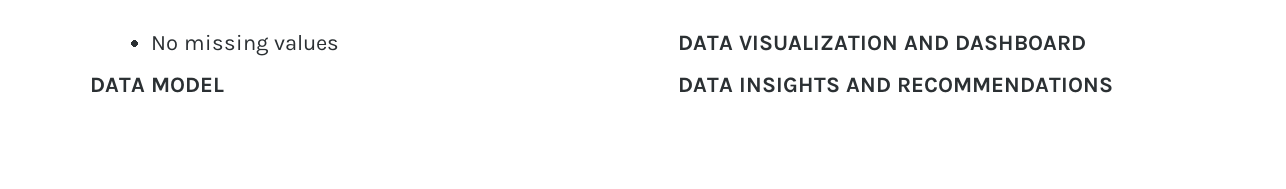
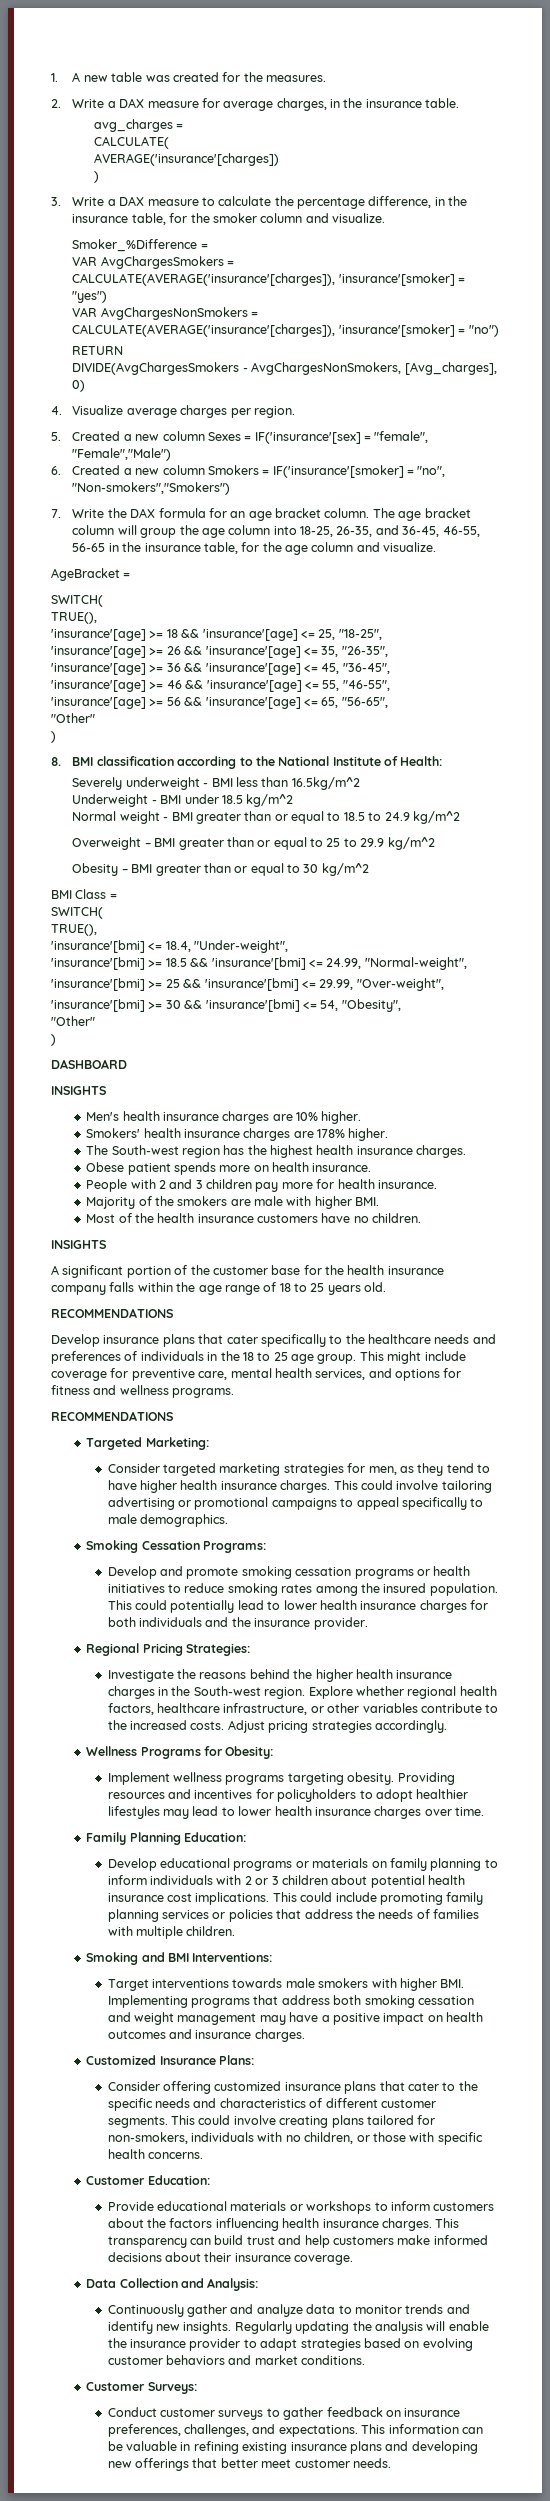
[150,34,339,56] [90,77,224,93] [678,35,949,51] No missing values // DATA MODEL // DATA VISUALIZATION AND -> [51,72,327,82] [51,98,460,111] [93,119,184,132] [93,136,169,149] [93,153,279,166] [93,171,99,183] [51,196,468,209] [72,213,386,225] [72,239,208,252] [72,256,235,269] [72,273,466,286] [72,291,108,303] [72,307,259,320] [72,324,499,337] [72,346,124,355] [72,362,497,375] [72,380,86,392] [51,405,295,418] [51,431,429,444] [72,448,172,461] [51,465,446,478] [72,482,231,495] [51,508,471,521] [72,525,480,538] [72,542,437,555] [51,568,131,581] [51,595,103,607] [51,612,97,624] [51,629,382,641] [51,646,388,658] [51,663,390,675] [51,680,390,692] [51,697,388,709] [51,713,95,723] [51,731,56,743] [51,756,443,769] [72,777,360,790] [72,794,294,807] [72,811,460,824] [72,837,435,850] [72,863,369,876] [51,889,117,899] [51,907,103,919] [51,924,97,936] [51,940,289,953] [51,957,467,970] [51,978,444,991] [51,999,401,1012] [51,1016,95,1026] [51,1034,56,1046] 1. A new table was created for the measures. // 2. Write a DAX measure for average charges, in the insurance table. // avg_charges = // CALCULATE( // AVERAGE('insurance'[charges]) // ) // 3. Write a DAX measure to calculate the percentage difference, in the insurance table, for the smoker column and visualize. // Smoker_%Difference = // VAR AvgChargesSmokers = CALCULATE(AVERAGE('insurance'[charges]), 'insurance'[smoker] = "yes") // VAR AvgChargesNonSmokers = CALCULATE(AVERAGE('insurance'[charges]), 'insurance'[smoker] = "no") // RETURN // DIVIDE(AvgChargesSmokers - AvgChargesNonSmokers, [Avg_charges], 0) // 4. Visualize average charges per region. // 5. Created a new column Sexes = IF('insurance'[sex] = "female", "Female","Male") // 6. Created a new column Smokers = IF('insurance'[smoker] = "no", "Non-smokers","Smokers") // 7. Write the DAX formula for an age bracket column. The age bracket column will group the age column into 18-25, 26-35, and 36-45, 46-55, 56-65 in the insurance table, for the age column and visualize. // AgeBracket = // SWITCH( // TRUE(), // 'insurance'[age] >= 18 && 'insurance'[age] <= 25, "18-25", // 'insurance'[age] >= 26 && 'insurance'[age] <= 35, "26-35", // 'insurance'[age] >= 36 && 'insurance'[age] <= 45, "36-45", // 'insurance'[age] >= 46 && 'insurance'[age] <= 55, "46-55", // 'insurance'[age] >= 56 && 'insurance'[age] <= 65, "56-65", // "Other" // ) // 8. BMI classification according to the National Institute of Health: // Severely underweight - BMI less than 16.5kg/m^2 // Underweight - BMI under 18.5 kg/m^2 // Normal weight - BMI greater than or equal to 18.5 to 24.9 kg/m^2 // Overweight – BMI greater than or equal to 25 to 29.9 kg/m^2 // Obesity – BMI greater than or equal to 30 kg/m^2 // BMI Class = // SWITCH( // TRUE(), // 'insurance'[bmi] <= 18.4, "Under-weight", // 'insurance'[bmi] >= 18.5 && 'insurance'[bmi] <= 24.99, "Normal-weight", // 'insurance'[bmi] >= 25 && 'insurance'[bmi] <= 29.99, "Over-weight", // 'insurance'[bmi] >= 30 && 'insurance'[bmi] <= 54, "Obesity", // "Other" // ) //
[678,77,1113,93] DATA INSIGHTS AND RECOMMENDATIONS -> [51,1086,106,1095] [86,1111,362,1124] [86,1128,389,1141] [86,1145,467,1158] [86,1162,372,1175] [86,1179,437,1192] [86,1196,380,1209] [86,1213,422,1223] [51,1240,106,1249] [51,1265,444,1278] [51,1282,387,1295] [51,1308,173,1318] [51,1334,496,1347] [51,1351,466,1364] [51,1368,462,1381] [51,1385,235,1398] [51,1411,173,1421] [86,1437,209,1450] [107,1463,491,1476] [107,1480,492,1493] [107,1497,484,1510] [107,1514,229,1527] [86,1540,266,1553] [107,1566,471,1579] [107,1583,498,1596] [107,1600,489,1613] [107,1617,368,1630] [86,1643,250,1656] [107,1669,453,1682] [107,1686,497,1699] [107,1703,499,1715] [107,1720,447,1733] [86,1746,274,1759] [107,1772,455,1785] [107,1789,469,1802] [107,1806,485,1819] [86,1832,246,1845] [107,1858,498,1871] [107,1875,466,1888] [107,1892,484,1905] [107,1909,480,1922] [107,1926,236,1939] [86,1952,273,1965] [107,1978,465,1991] [107,1995,474,2008] [107,2012,484,2025] [107,2029,305,2042] [86,2055,254,2065] [107,2081,478,2094] [107,2098,436,2111] [107,2115,436,2128] [107,2132,483,2145] [107,2149,204,2159] [86,2175,210,2185] [107,2201,495,2214] [107,2218,460,2231] [107,2235,488,2248] [107,2252,354,2265] [86,2278,259,2291] [107,2304,470,2317] [107,2321,489,2334] [107,2338,473,2351] [107,2355,366,2365] [86,2382,197,2394] [107,2407,461,2420] [107,2424,483,2437] [107,2441,478,2454] [107,2458,391,2471] INSIGHTS // Men's health insurance charges are 10% higher. // Smokers' health insurance charges are 178% higher. // The South-west region has the highest health insurance charges. // Obese patient spends more on health insurance. // People with 2 and 3 children pay more for health insurance. // Majority of the smokers are male with higher BMI. // Most of the health insurance customers have no children. // INSIGHTS // A significant portion of the customer base for the health insurance company falls within the age range of 18 to 25 years old. // RECOMMENDATIONS // Develop insurance plans that cater specifically to the healthcare needs and preferences of individuals in the 18 to 25 age group. This might include coverage for preventive care, mental health services, and options for fitness and wellness programs. // RECOMMENDATIONS // Targeted Marketing: // Consider targeted marketing strategies for men, as they tend to have higher health insurance charges. This could involve tailoring advertising or promotional campaigns to appeal specifically to male demographics. // Smoking Cessation Programs: // Develop and promote smoking cessation programs or health initiatives to reduce smoking rates among the insured population. This could potentially lead to lower health insurance charges for both individuals and the insurance provider. // Regional Pricing Strategies: // Investigate the reasons behind the higher health insurance charges in the South-west region. Explore whether regional health factors, healthcare infrastructure, or other variables contribute to the increased costs. Adjust pricing strategies accordingly. // Wellness Programs for Obesity: // Implement wellness programs targeting obesity. Providing resources and incentives for policyholders to adopt healthier lifestyles may lead to lower health insurance charges over time. // Family Planning Education: // Develop educational programs or materials on family planning to inform individuals with 2 or 3 children about potential health insurance cost implications. This could include promoting family planning services or policies that address the needs of families with multiple children. // Smoking and BMI Interventions: // Target interventions towards male smokers with higher BMI. Implementing programs that address both smoking cessation and weight management may have a positive impact on health outcomes and insurance charges. // Customized Insurance Plans: // Consider offering customized insurance plans that cater to the specific needs and characteristics of different customer segments. This could involve creating plans tailored for non-smokers, individuals with no children, or those with specific health concerns. // Customer Education: // Provide educational materials or workshops to inform customers about the factors influencing health insurance charges. This transparency can build trust and help customers make informed decisions about their insurance coverage. // Data Collection and Analysis: // Continuously gather and analyze data to monitor trends and identify new insights. Regularly updating the analysis will enable the insurance provider to adapt strategies based on evolving customer behaviors and market conditions. // Customer Surveys: // Conduct customer surveys to gather feedback on insurance preferences, challenges, and expectations. This information can be valuable in refining existing insurance plans and developing new offerings that better meet customer needs.

